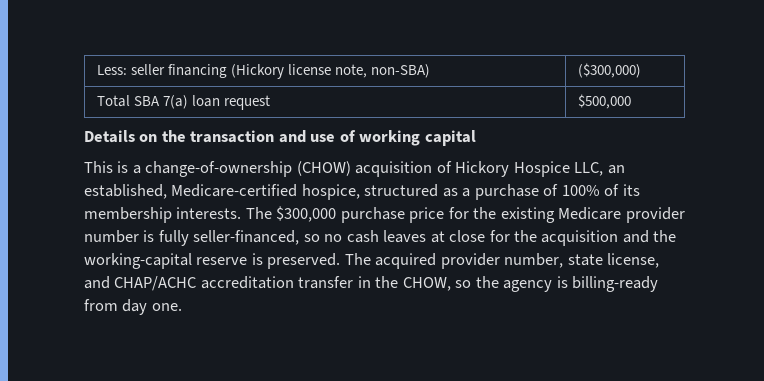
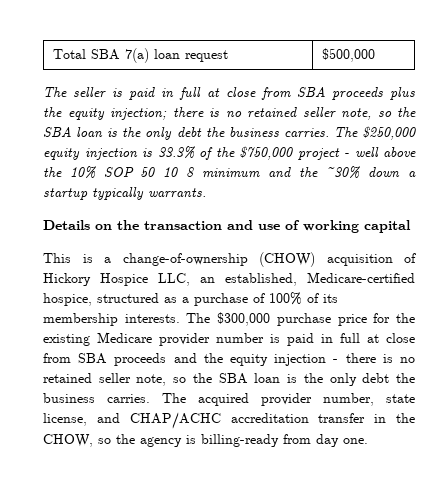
[97,64,431,79] [578,63,642,78] Less: seller financing (Hickory license note, non-SBA) | ($300,000) // -> (52, 54) none
(632, 101) none -> [43,87,415,100] [43,107,416,120] [43,126,416,140] [43,146,416,160] [43,166,416,179] [43,187,206,200] // The seller is paid in full at close from SBA proceeds plus the equity injection; there is no retained seller note, so the SBA loan is the only debt the business carries. The $250,000 equity injection is 33.3% of the $750,000 project - well above the 10% SOP 50 10 8 minimum and the ~30% down a startup typically warrants.
[158,230,677,246] [84,253,341,269] fully seller-financed, so no cash leaves at close for the acquisition and the working-capital reserve is preserved. -> [287,333,415,346] [43,353,415,366] [43,373,416,386] [43,393,150,403] paid in full at close from SBA proceeds and the equity injection - there is no retained seller note, so the SBA loan is the only debt the business carries.

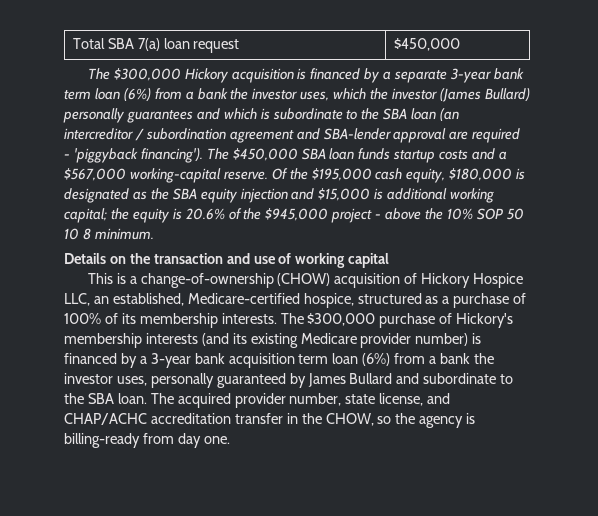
[321,48,375,62] [43,87,415,100] [43,107,416,120] [43,126,416,140] [43,146,195,160] $500,000 // The seller is paid in full at close from SBA proceeds plus the equity injection; there is no retained seller note, so the SBA loan is the only debt the business carries. The $250,000 equity injection is 33.3% -> [393,38,460,51] [87,68,524,83] [64,88,530,102] [63,108,460,123] [64,128,521,143] [64,148,508,163] [64,168,526,183] [64,188,495,203] [64,208,225,223] $450,000 // The $300,000 Hickory acquisition is financed by a separate 3-year bank term loan (6%) from a bank the investor uses, which the investor (James Bullard) personally guarantees and which is subordinate to the SBA loan (an intercreditor / subordination agreement and SBA-lender approval are required - 'piggyback financing'). The $450,000 SBA loan funds startup costs and a $567,000 working-capital reserve. Of the $195,000 cash equity, $180,000 is designated as the SBA equity injection and $15,000 is additional working capital; the equity is 20.6%
[239,146,293,160] $750,000 -> [265,208,329,221] $945,000
[354,147,379,157] well -> (382, 216) none
[201,166,416,179] [43,187,206,200] minimum and the ~30% down a startup typically warrants. -> [94,228,154,240] minimum.
[337,313,416,326] [43,332,415,346] [43,353,415,366] [43,373,416,386] [43,393,150,403] price for the existing Medicare provider number is paid in full at close from SBA proceeds and the equity injection - there is no retained seller note, so the SBA loan is the only debt the business carries. -> [439,313,514,328] [64,333,482,348] [64,353,494,368] [64,373,514,388] [64,393,147,404] of Hickory's membership interests (and its existing Medicare provider number) is financed by a 3-year bank acquisition term loan (6%) from a bank the investor uses, personally guaranteed by James Bullard and subordinate to the SBA loan.

